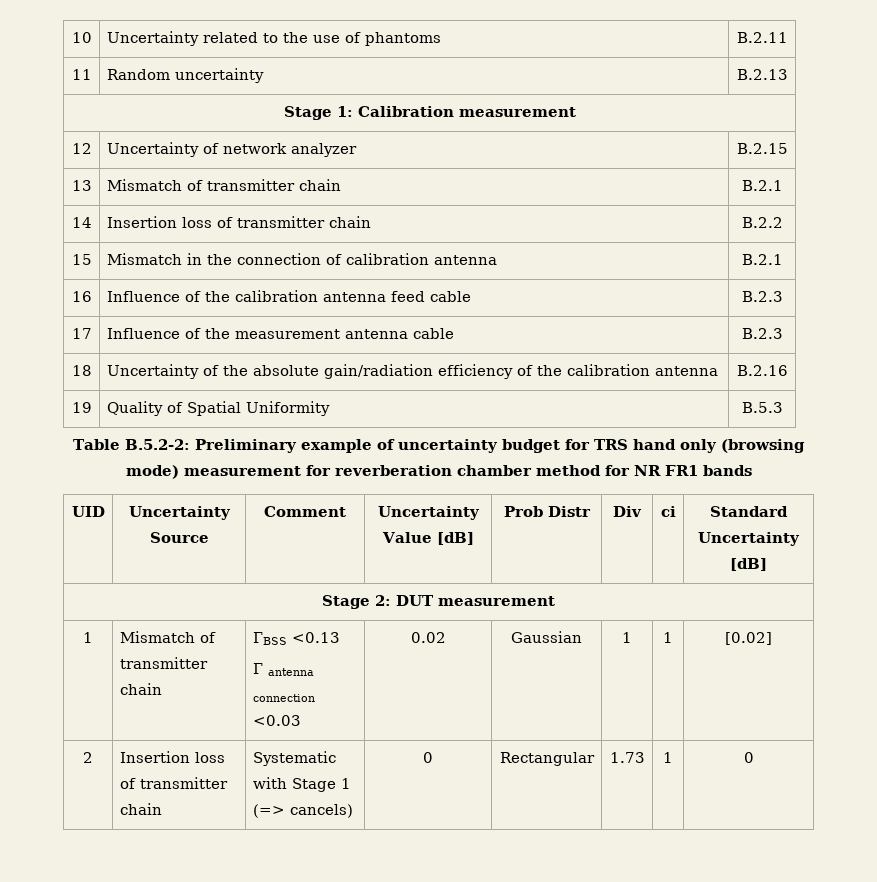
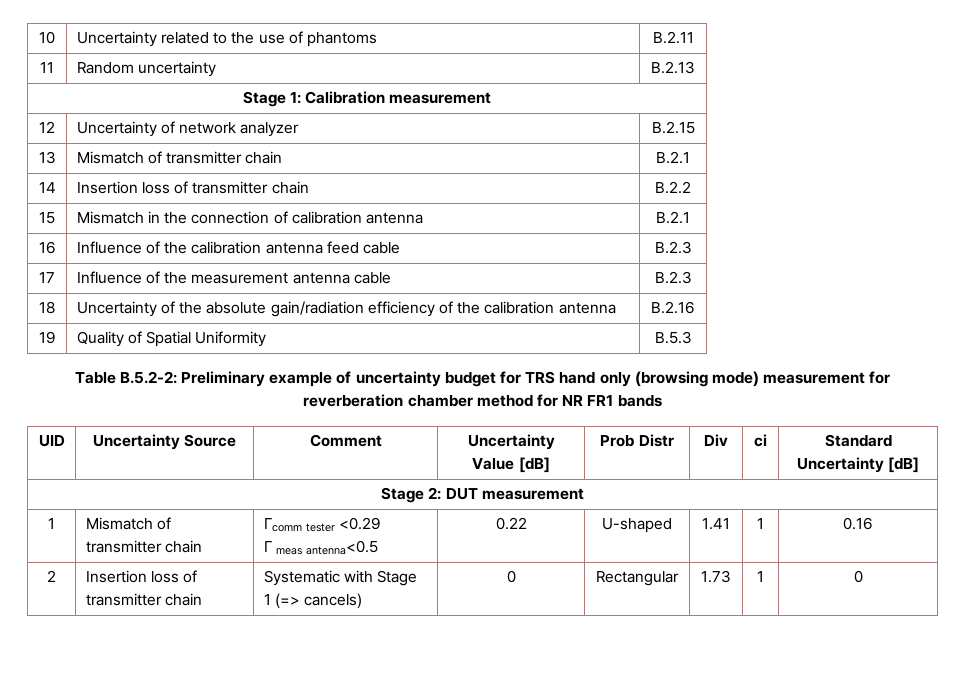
[252,632,340,645] [252,663,314,676] [252,694,315,702] [252,715,301,726] [410,632,446,643] [511,631,582,643] [622,632,632,643] [663,632,673,643] [724,632,772,645] ГBSS <0.13 // Г antenna connection <0.03 | 0.02 | Gaussian | 1 | 1 | [0.02] -> [263,517,382,532] [263,540,379,555] [495,517,527,530] [602,518,672,533] [702,518,730,530] [757,518,764,529] [843,517,873,530] Гcomm tester <0.29 // Г meas antenna<0.5 | 0.22 | U-shaped | 1.41 | 1 | 0.16

